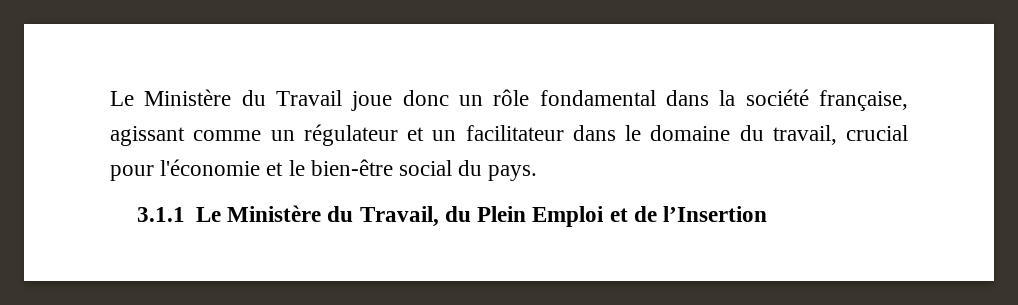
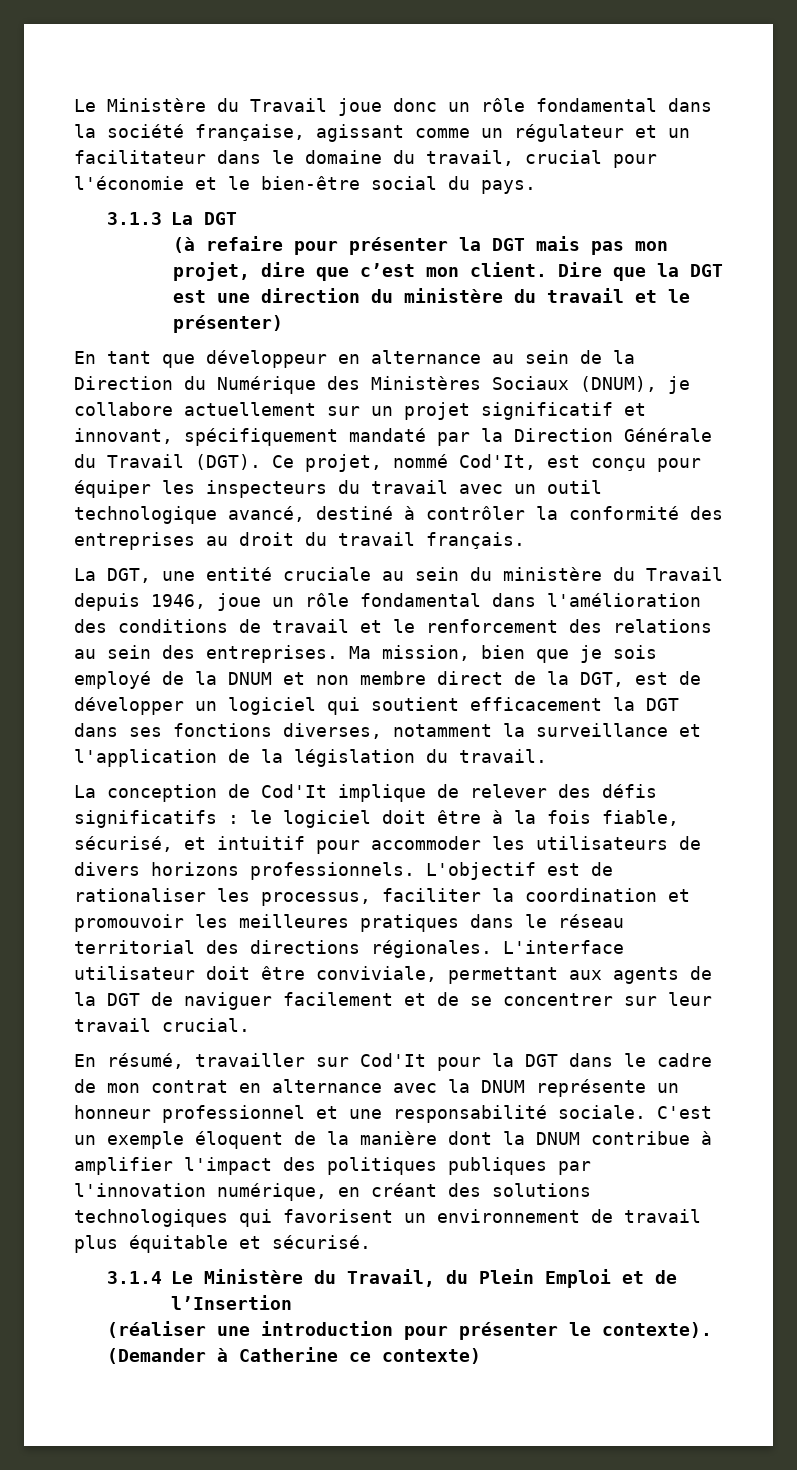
[136,207,185,222] 3.1.1 -> [107,212,238,225] [173,236,669,255] [173,262,724,281] [173,288,691,303] [173,315,284,333] [74,350,635,368] [74,376,690,394] [74,402,646,420] [74,428,712,446] [74,454,701,472] [74,480,602,498] [74,506,723,524] [74,532,525,550] [74,567,723,583] [74,593,701,611] [74,619,712,633] [74,645,657,663] [74,671,701,689] [74,697,679,715] [74,723,701,739] [74,749,547,767] [74,784,657,802] [74,810,679,828] [74,836,701,854] [74,862,613,880] [74,888,690,906] [74,914,624,932] [74,940,624,958] [74,966,712,984] [74,992,712,1010] [74,1018,250,1032] [74,1053,712,1071] [74,1079,679,1097] [74,1105,712,1123] [74,1131,712,1149] [74,1157,591,1175] [74,1183,591,1201] [74,1209,701,1227] [74,1235,371,1253] [107,1271,163,1284] 3.1.3 La DGT // (à refaire pour présenter la DGT mais pas mon projet, dire que c’est mon client. Dire que la DGT est une direction du ministère du travail et le présenter) // En tant que développeur en alternance au sein de la Direction du Numérique des Ministères Sociaux (DNUM), je collabore actuellement sur un projet significatif et innovant, spécifiquement mandaté par la Direction Générale du Travail (DGT). Ce projet, nommé Cod'It, est conçu pour équiper les inspecteurs du travail avec un outil technologique avancé, destiné à contrôler la conformité des entreprises au droit du travail français. // La DGT, une entité cruciale au sein du ministère du Travail depuis 1946, joue un rôle fondamental dans l'amélioration des conditions de travail et le renforcement des relations au sein des entreprises. Ma mission, bien que je sois employé de la DNUM et non membre direct de la DGT, est de développer un logiciel qui soutient efficacement la DGT dans ses fonctions diverses, notamment la surveillance et l'application de la législation du travail. // La conception de Cod'It implique de relever des défis significatifs : le logiciel doit être à la fois fiable, sécurisé, et intuitif pour accommoder les utilisateurs de divers horizons professionnels. L'objectif est de rationaliser les processus, faciliter la coordination et promouvoir les meilleures pratiques dans le réseau territorial des directions régionales. L'interface utilisateur doit être conviviale, permettant aux agents de la DGT de naviguer facilement et de se concentrer sur leur travail crucial. // En résumé, travailler sur Cod'It pour la DGT dans le cadre de mon contrat en alternance avec la DNUM représente un honneur professionnel et une responsabilité sociale. C'est un exemple éloquent de la manière dont la DNUM contribue à amplifier l'impact des politiques publiques par l'innovation numérique, en créant des solutions technologiques qui favorisent un environnement de travail plus équitable et sécurisé. // 3.1.4
(767, 214) none -> [107,1321,713,1340] [107,1347,482,1364] // (réaliser une introduction pour présenter le contexte). (Demander à Catherine ce contexte)

